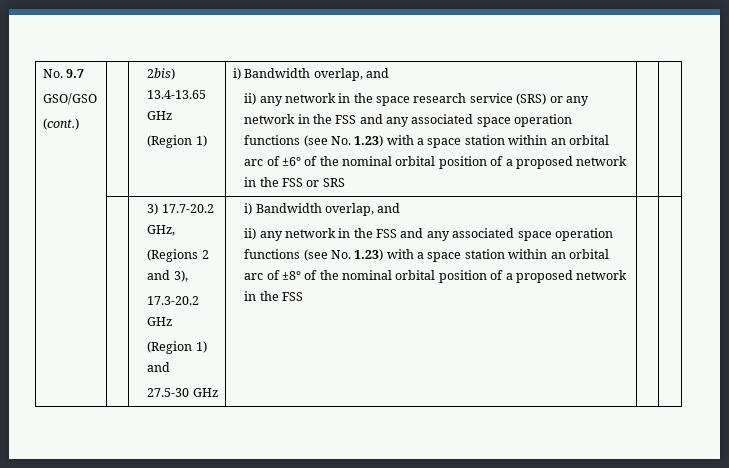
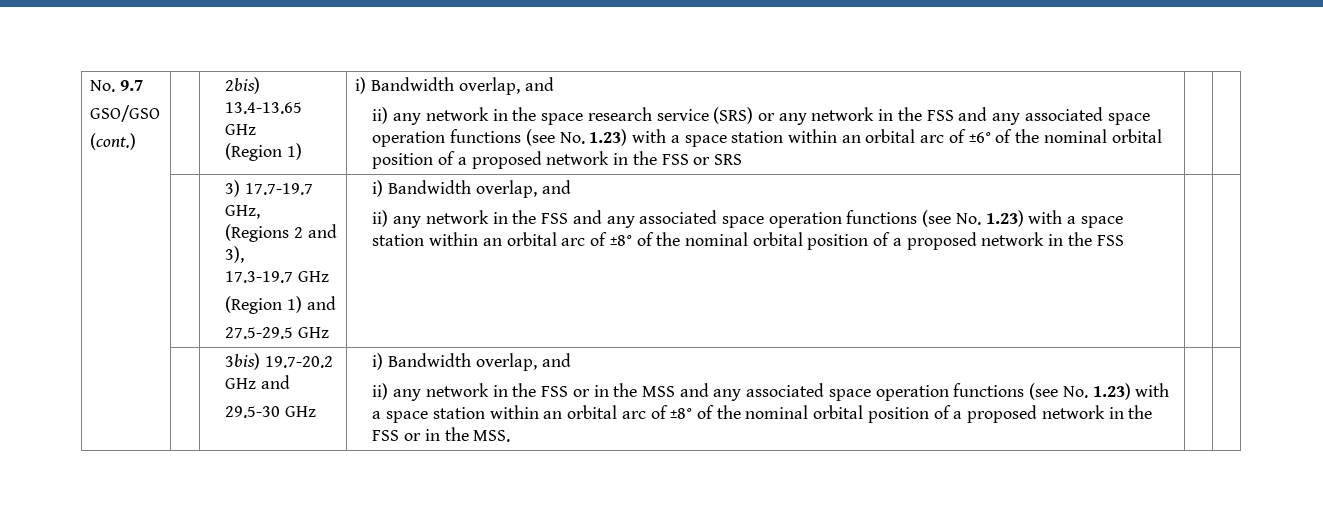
[161,204,214,213] 17.7-20.2 -> [245,183,314,195] 17.7-19.7
[147,296,200,305] 17.3-20.2 -> [225,271,294,283] 17.3-19.7
[147,388,190,397] 27.5-30 -> [225,327,294,339] 27.5-29.5
(303, 296) none -> [225,353,334,370] [225,375,291,389] [225,406,317,418] [372,353,571,371] [372,383,1170,401] [372,405,1153,423] [372,427,511,442] // | | 3bis) 19.7-20.2 GHz and // 29.5-30 GHz | i) Bandwidth overlap, and // ii) any network in the FSS or in the MSS and any associated space operation functions (see No. 1.23) with a space station within an orbital arc of ±8° of the nominal orbital position of a proposed network in the FSS or in the MSS. | |

